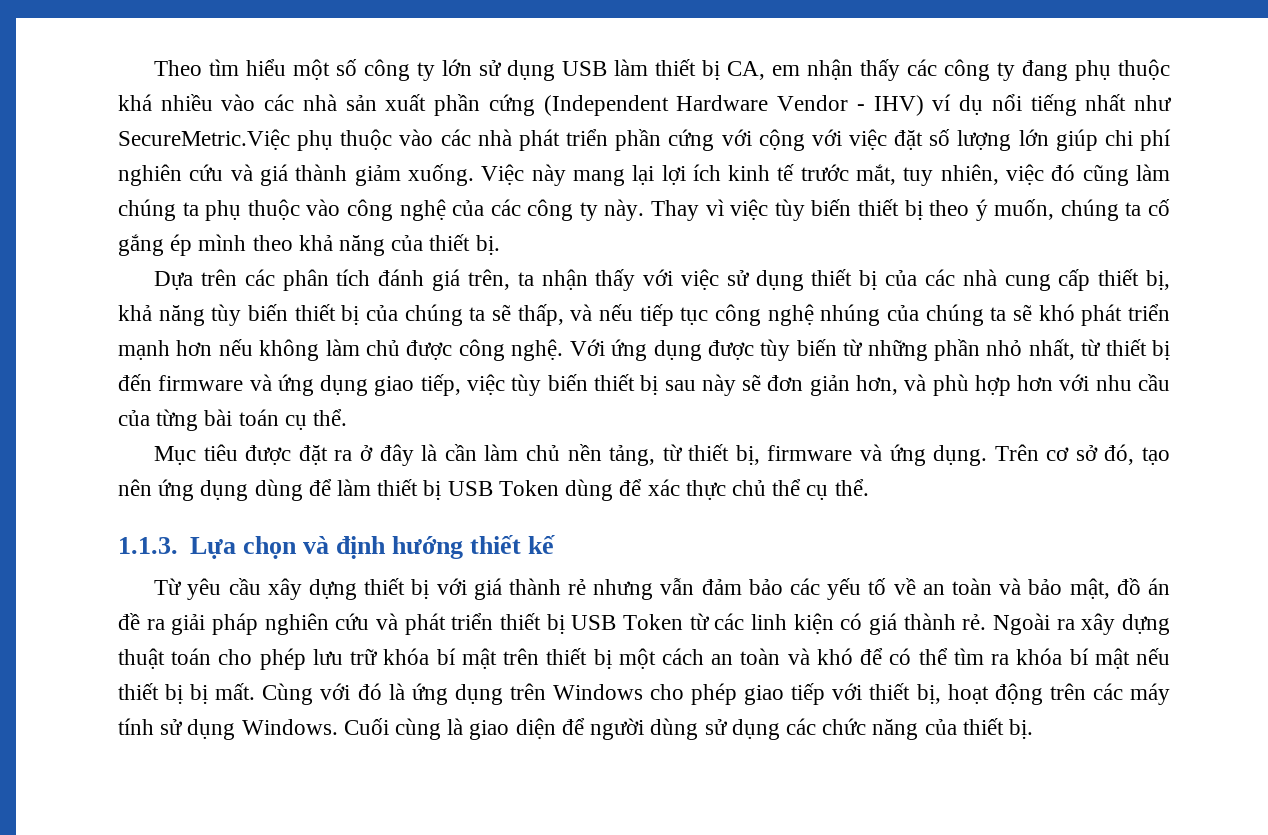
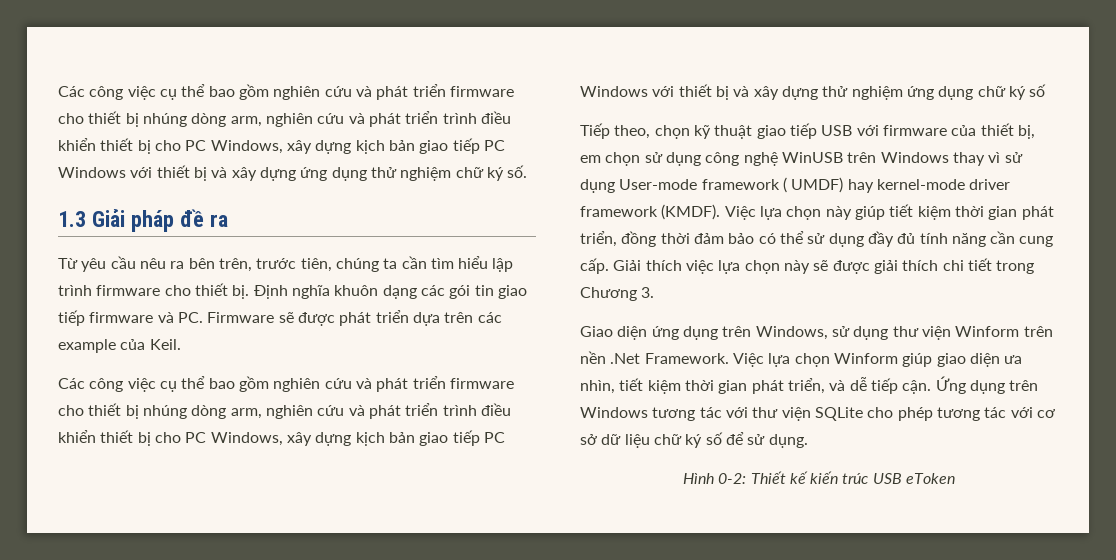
[154,59,1170,81] [118,94,1172,116] [118,129,1171,151] [118,164,1171,186] [118,199,1171,221] [118,234,500,256] [154,269,1170,291] [118,304,1170,326] [118,339,1170,361] [118,374,1170,396] [118,409,348,431] [154,444,1171,466] [118,479,869,501] [118,535,555,559] [154,578,1170,600] [118,613,1170,635] [118,648,1171,670] [118,683,1170,705] [118,718,1033,740] Theo tìm hiểu một số công ty lớn sử dụng USB làm thiết bị CA, em nhận thấy các công ty đang phụ thuộc khá nhiều vào các nhà sản xuất phần cứng (Independent Hardware Vendor - IHV) ví dụ nổi tiếng nhất như SecureMetric.Việc phụ thuộc vào các nhà phát triển phần cứng với cộng với việc đặt số lượng lớn giúp chi phí nghiên cứu và giá thành giảm xuống. Việc này mang lại lợi ích kinh tế trước mắt, tuy nhiên, việc đó cũng làm chúng ta phụ thuộc vào công nghệ của các công ty này. Thay vì việc tùy biến thiết bị theo ý muốn, chúng ta cố gắng ép mình theo khả năng của thiết bị. // Dựa trên các phân tích đánh giá trên, ta nhận thấy với việc sử dụng thiết bị của các nhà cung cấp thiết bị, khả năng tùy biến thiết bị của chúng ta sẽ thấp, và nếu tiếp tục công nghệ nhúng của chúng ta sẽ khó phát triển mạnh hơn nếu không làm chủ được công nghệ. Với ứng dụng được tùy biến từ những phần nhỏ nhất, từ thiết bị đến firmware và ứng dụng giao tiếp, việc tùy biến thiết bị sau này sẽ đơn giản hơn, và phù hợp hơn với nhu cầu của từng bài toán cụ thể. // Mục tiêu được đặt ra ở đây là cần làm chủ nền tảng, từ thiết bị, firmware và ứng dụng. Trên cơ sở đó, tạo nên ứng dụng dùng để làm thiết bị USB Token dùng để xác thực chủ thể cụ thể. // 1.1.3. Lựa chọn và định hướng thiết kế // Từ yêu cầu xây dựng thiết bị với giá thành rẻ nhưng vẫn đảm bảo các yếu tố về an toàn và bảo mật, đồ án đề ra giải pháp nghiên cứu và phát triển thiết bị USB Token từ các linh kiện có giá thành rẻ. Ngoài ra xây dựng thuật toán cho phép lưu trữ khóa bí mật trên thiết bị một cách an toàn và khó để có thể tìm ra khóa bí mật nếu thiết bị bị mất. Cùng với đó là ứng dụng trên Windows cho phép giao tiếp với thiết bị, hoạt động trên các máy tính sử dụng Windows. Cuối cùng là giao diện để người dùng sử dụng các chức năng của thiết bị. -> [58,84,514,100] [58,111,511,127] [58,138,505,154] [58,165,528,181] [58,209,228,232] [58,256,514,272] [58,283,527,299] [58,310,502,326] [58,339,181,353] [58,376,514,392] [58,403,511,419] [58,430,505,446] [580,84,1047,100] [580,123,1035,139] [580,152,1023,166] [580,177,1011,193] [580,204,1054,220] [580,231,1054,247] [580,258,1035,274] [580,287,655,301] [580,326,1053,340] [580,351,1023,367] [580,376,1039,394] [580,407,1055,421] [580,432,808,448] [682,471,956,484] Các công việc cụ thể bao gồm nghiên cứu và phát triển firmware cho thiết bị nhúng dòng arm, nghiên cứu và phát triển trình điều khiển thiết bị cho PC Windows, xây dựng kịch bản giao tiếp PC Windows với thiết bị và xây dựng ứng dụng thử nghiệm chữ ký số. // 1.3 Giải pháp đề ra // Từ yêu cầu nêu ra bên trên, trước tiên, chúng ta cần tìm hiểu lập trình firmware cho thiết bị. Định nghĩa khuôn dạng các gói tin giao tiếp firmware và PC. Firmware sẽ được phát triển dựa trên các example của Keil. // Các công việc cụ thể bao gồm nghiên cứu và phát triển firmware cho thiết bị nhúng dòng arm, nghiên cứu và phát triển trình điều khiển thiết bị cho PC Windows, xây dựng kịch bản giao tiếp PC Windows với thiết bị và xây dựng thử nghiệm ứng dụng chữ ký số // Tiếp theo, chọn kỹ thuật giao tiếp USB với firmware của thiết bị, em chọn sử dụng công nghệ WinUSB trên Windows thay vì sử dụng User-mode framework ( UMDF) hay kernel-mode driver framework (KMDF). Việc lựa chọn này giúp tiết kiệm thời gian phát triển, đồng thời đảm bảo có thể sử dụng đầy đủ tính năng cần cung cấp. Giải thích việc lựa chọn này sẽ được giải thích chi tiết trong Chương 3. // Giao diện ứng dụng trên Windows, sử dụng thư viện Winform trên nền .Net Framework. Việc lựa chọn Winform giúp giao diện ưa nhìn, tiết kiệm thời gian phát triển, và dễ tiếp cận. Ứng dụng trên Windows tương tác với thư viện SQLite cho phép tương tác với cơ sở dữ liệu chữ ký số để sử dụng. // Hình 0-2: Thiết kế kiến trúc USB eToken

